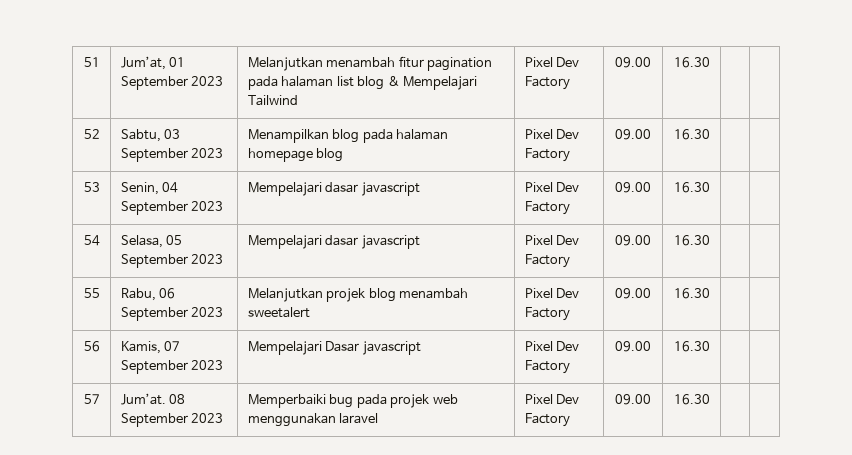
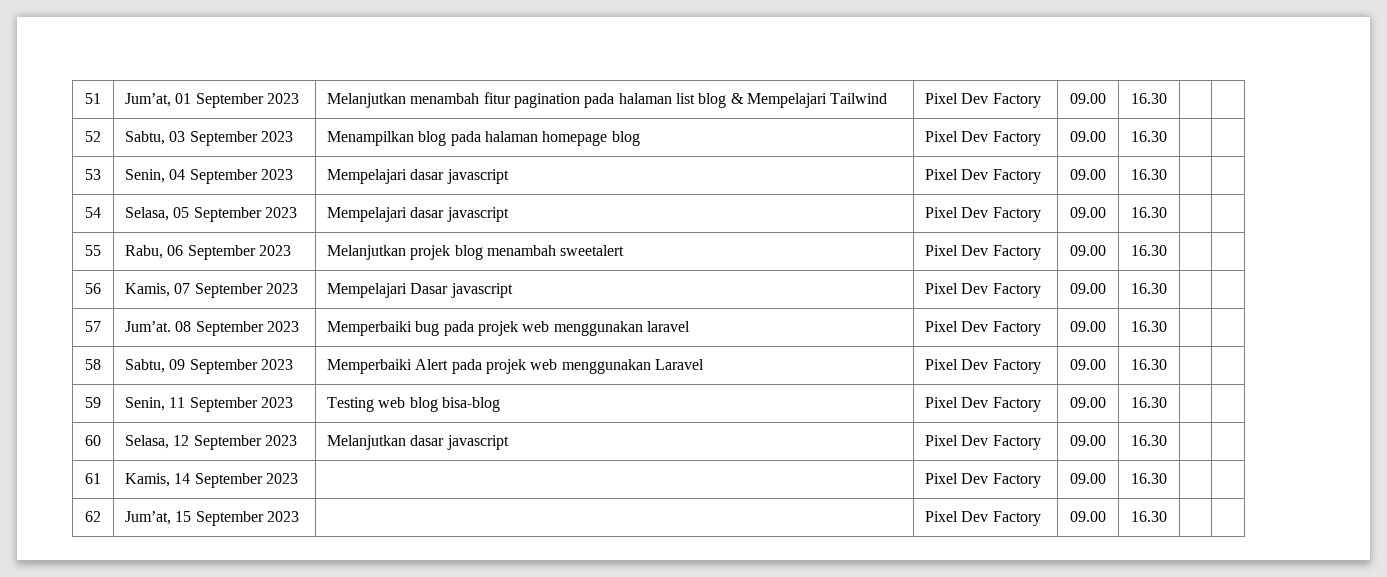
(710, 399) none -> [85,359,101,370] [125,359,293,374] [327,359,704,374] [925,359,1041,374] [1070,359,1106,370] [1131,359,1167,370] [85,397,101,408] [125,397,293,412] [327,397,500,412] [925,397,1041,412] [1070,397,1106,408] [1131,397,1167,408] [85,435,101,446] [125,435,297,450] [327,435,509,450] [925,435,1041,450] [1070,435,1106,446] [1131,435,1167,446] [85,473,101,484] [125,473,298,488] [925,473,1041,488] [1070,473,1106,484] [1131,473,1167,484] [85,511,101,522] [125,511,299,526] [925,511,1041,526] [1070,511,1106,522] [1131,511,1167,522] // 58 | Sabtu, 09 September 2023 | Memperbaiki Alert pada projek web menggunakan Laravel | Pixel Dev Factory | 09.00 | 16.30 | | // 59 | Senin, 11 September 2023 | Testing web blog bisa-blog | Pixel Dev Factory | 09.00 | 16.30 | | // 60 | Selasa, 12 September 2023 | Melanjutkan dasar javascript | Pixel Dev Factory | 09.00 | 16.30 | | // 61 | Kamis, 14 September 2023 | | Pixel Dev Factory | 09.00 | 16.30 | | // 62 | Jum’at, 15 September 2023 | | Pixel Dev Factory | 09.00 | 16.30 | |

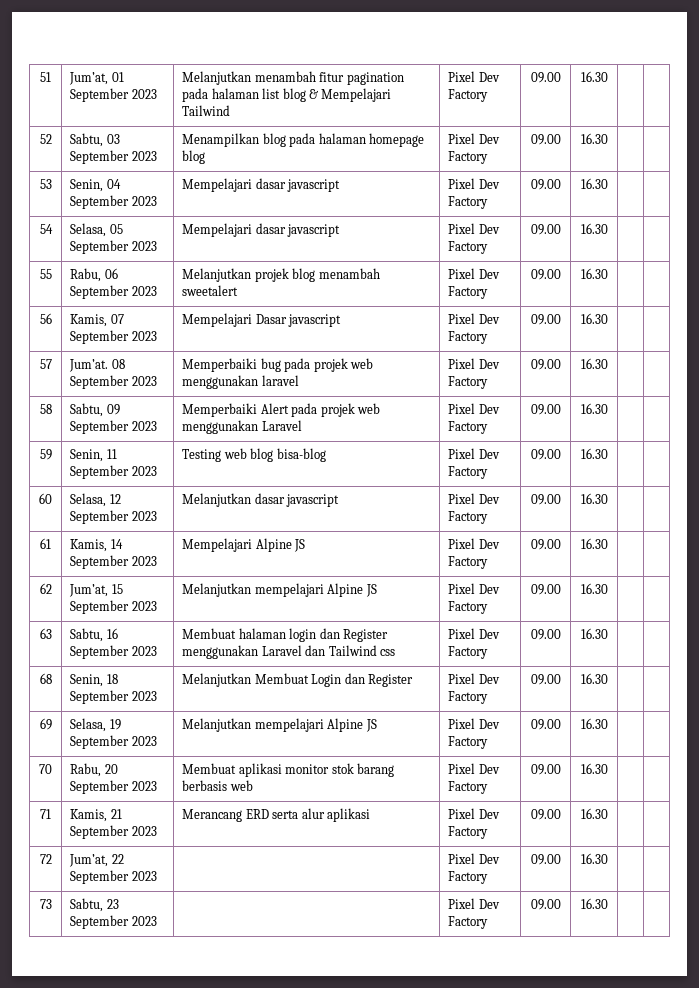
(298, 478) none -> [182,538,306,552] Mempelajari Alpine JS
[925,511,1041,526] [1070,511,1106,522] [1131,511,1167,522] | Pixel Dev Factory | 09.00 | 16.30 | | -> [182,583,377,597] [448,583,500,594] [448,601,489,614] [530,584,561,595] [580,583,608,594] [39,628,52,639] [70,628,118,642] [70,645,157,659] [182,628,388,642] [182,645,395,659] [448,628,500,639] [448,646,489,659] [530,629,561,640] [580,628,608,639] [39,673,52,684] [70,674,118,687] [70,690,157,704] [182,673,413,687] [448,673,500,684] [448,691,489,704] [530,674,561,685] [580,673,608,684] [39,718,52,730] [70,718,121,732] [70,735,157,749] [182,718,377,732] [448,718,500,729] [448,736,489,749] [530,719,561,730] [580,718,608,729] [39,764,52,774] [70,763,118,777] [70,780,157,794] [182,763,394,777] [182,780,253,791] [448,763,500,774] [448,781,489,794] [530,764,561,775] [580,763,608,774] [40,809,51,819] [70,809,122,822] [70,825,157,839] [182,808,370,822] [448,808,500,819] [448,826,489,839] [530,809,561,820] [580,808,608,819] [39,854,52,864] [69,854,124,867] [70,870,157,884] [448,853,500,864] [448,871,489,884] [530,854,561,865] [580,853,608,864] [39,899,52,909] [70,898,119,912] [70,915,157,929] [448,898,500,909] [448,916,489,929] [530,899,561,910] [580,898,608,909] Melanjutkan mempelajari Alpine JS | Pixel Dev Factory | 09.00 | 16.30 | | // 63 | Sabtu, 16 September 2023 | Membuat halaman login dan Register menggunakan Laravel dan Tailwind css | Pixel Dev Factory | 09.00 | 16.30 | | // 68 | Senin, 18 September 2023 | Melanjutkan Membuat Login dan Register | Pixel Dev Factory | 09.00 | 16.30 | | // 69 | Selasa, 19 September 2023 | Melanjutkan mempelajari Alpine JS | Pixel Dev Factory | 09.00 | 16.30 | | // 70 | Rabu, 20 September 2023 | Membuat aplikasi monitor stok barang berbasis web | Pixel Dev Factory | 09.00 | 16.30 | | // 71 | Kamis, 21 September 2023 | Merancang ERD serta alur aplikasi | Pixel Dev Factory | 09.00 | 16.30 | | // 72 | Jum’at, 22 September 2023 | | Pixel Dev Factory | 09.00 | 16.30 | | // 73 | Sabtu, 23 September 2023 | | Pixel Dev Factory | 09.00 | 16.30 | |

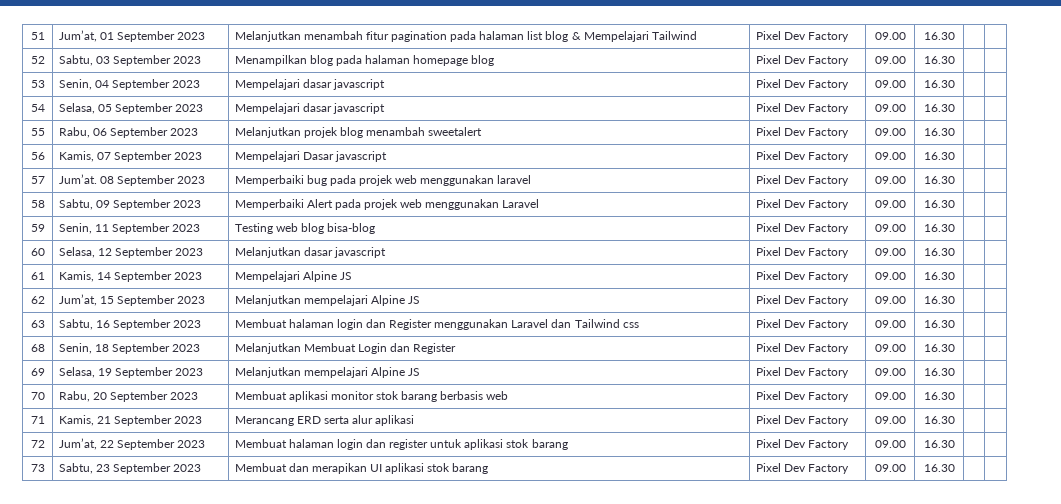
(157, 876) none -> [234,439,568,450] Membuat halaman login dan register untuk aplikasi stok barang
(157, 921) none -> [234,463,489,474] Membuat dan merapikan UI aplikasi stok barang

